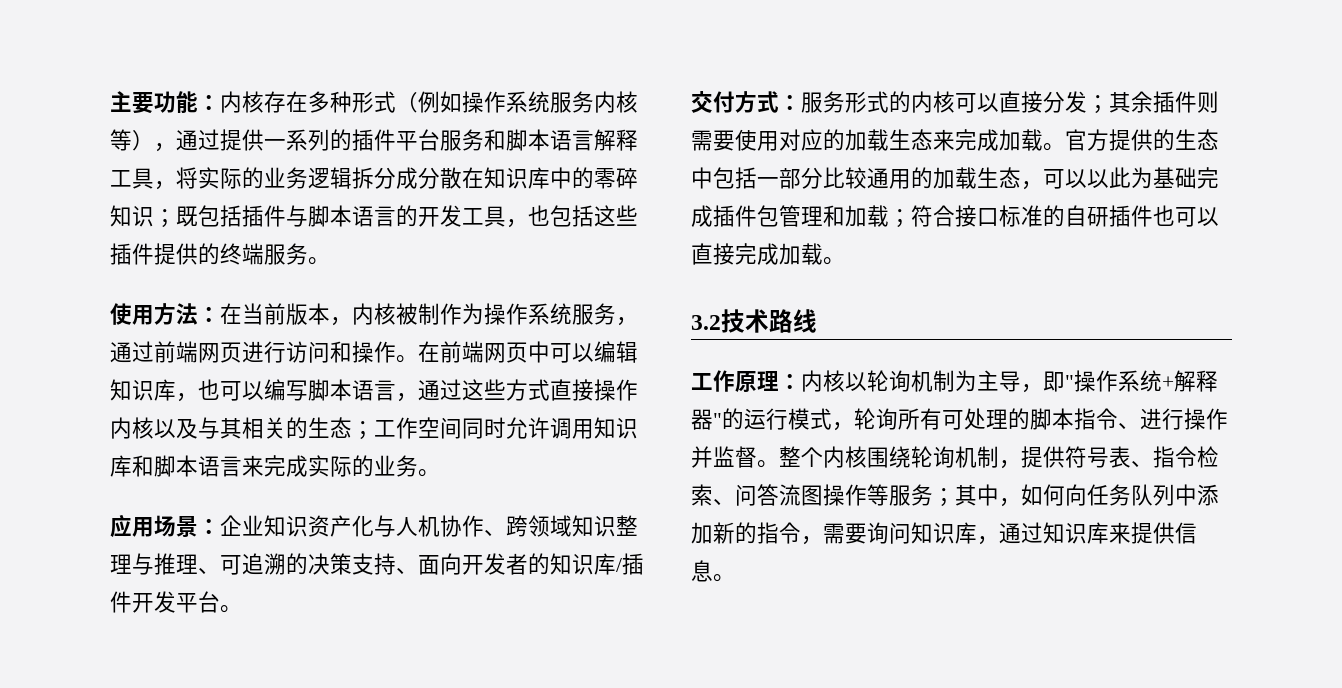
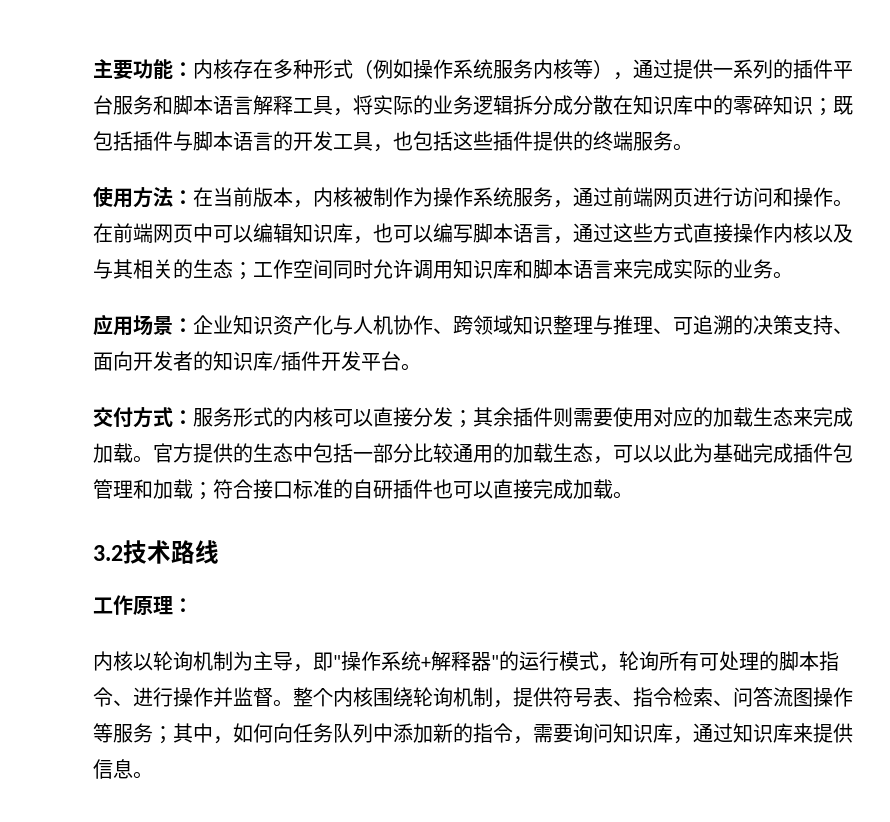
(801, 381) none -> (193, 605) //

